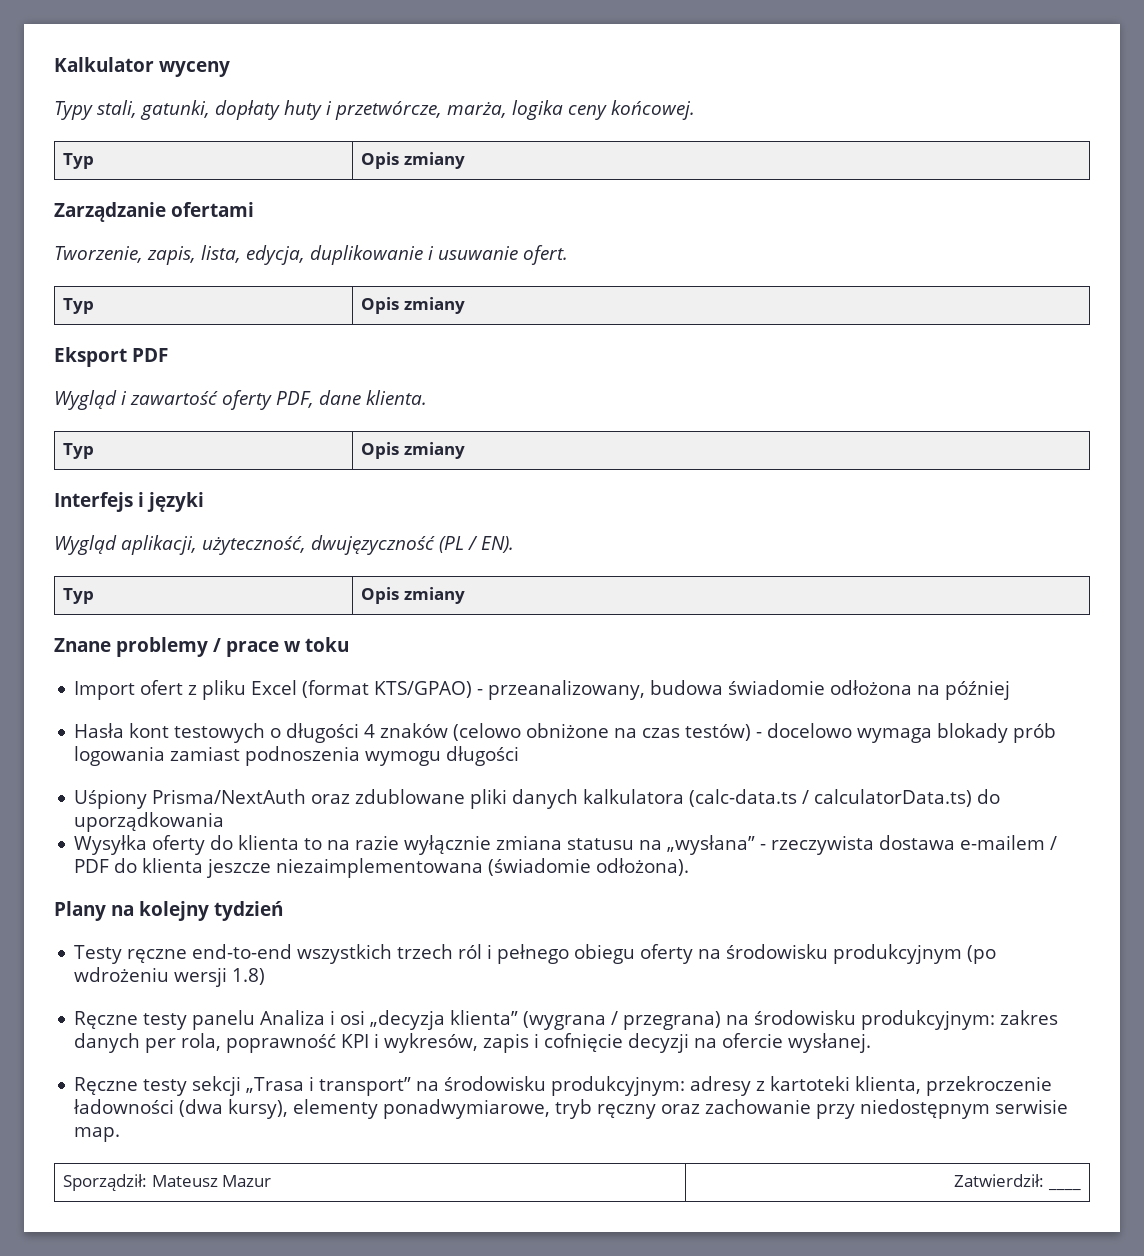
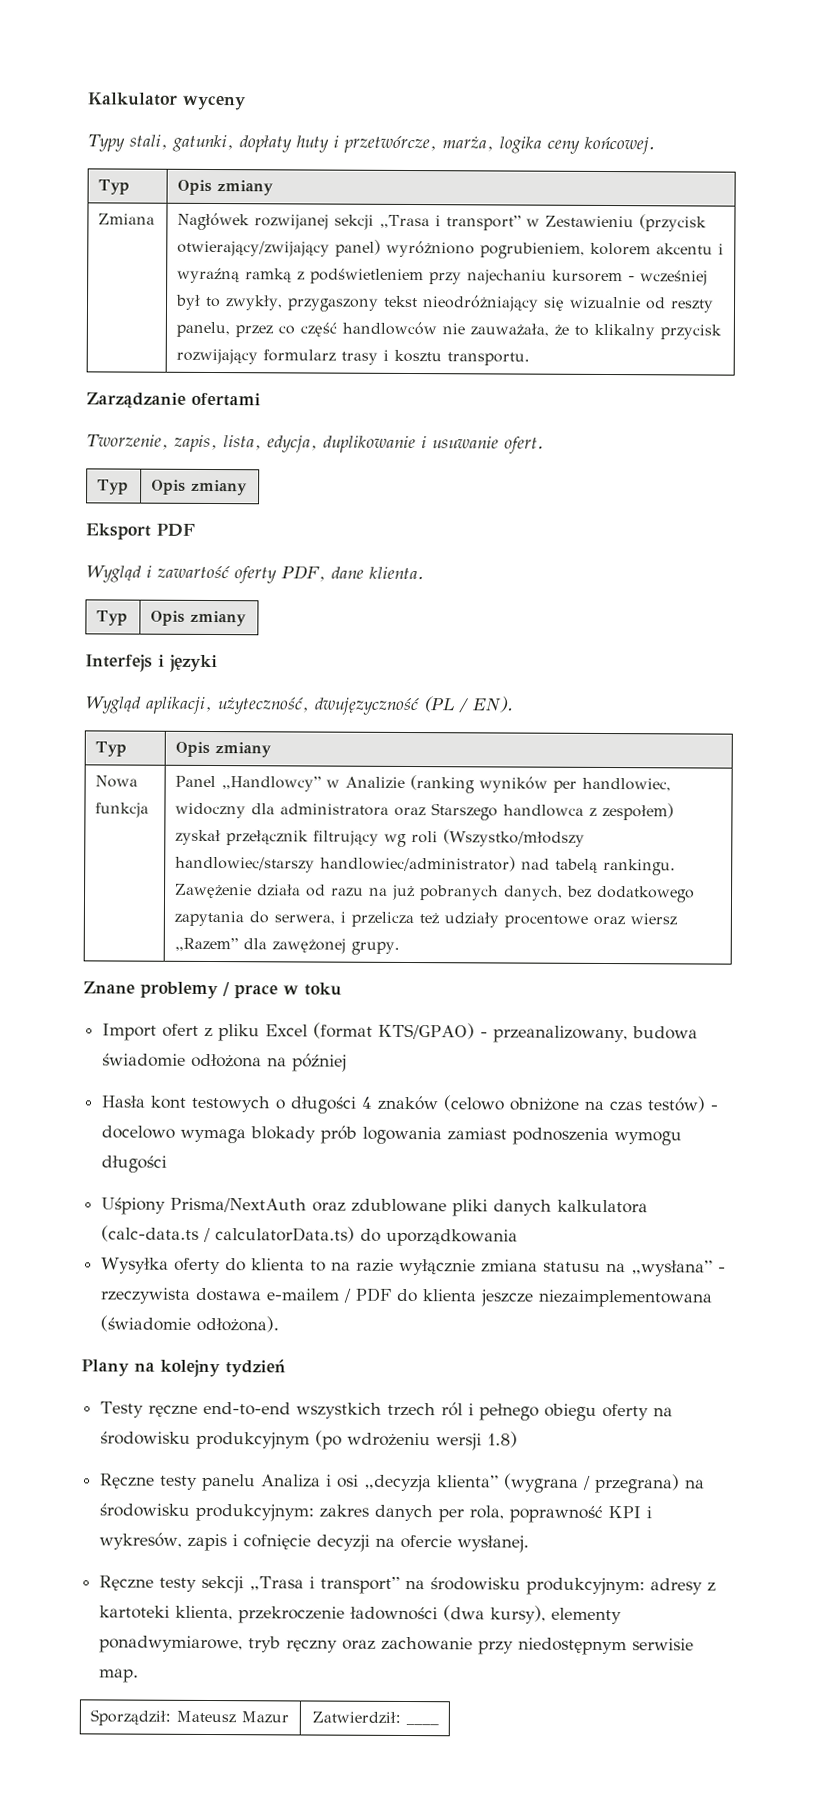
(465, 160) none -> [98,213,156,225] [177,212,708,232] [177,239,725,259] [177,267,709,286] [175,294,715,313] [176,321,723,340] [176,348,531,366] // Zmiana | Nagłówek rozwijanej sekcji „Trasa i transport” w Zestawieniu (przycisk otwierający/zwijający panel) wyróżniono pogrubieniem, kolorem akcentu i wyraźną ramką z podświetleniem przy najechaniu kursorem - wcześniej był to zwykły, przygaszony tekst nieodróżniający się wizualnie od reszty panelu, przez co część handlowców nie zauważała, że to klikalny przycisk rozwijający formularz trasy i kosztu transportu.
(465, 595) none -> [95,775,139,788] [95,802,150,818] [175,775,672,794] [175,802,675,821] [175,829,586,847] [175,855,677,876] [175,883,696,903] [174,910,678,928] [174,937,401,955] // Nowa funkcja | Panel „Handlowcy” w Analizie (ranking wyników per handlowiec, widoczny dla administratora oraz Starszego handlowca z zespołem) zyskał przełącznik filtrujący wg roli (Wszystko/młodszy handlowiec/starszy handlowiec/administrator) nad tabelą rankingu. Zawężenie działa od razu na już pobranych danych, bez dodatkowego zapytania do serwera, i przelicza też udziały procentowe oraz wiersz „Razem” dla zawężonej grupy.

